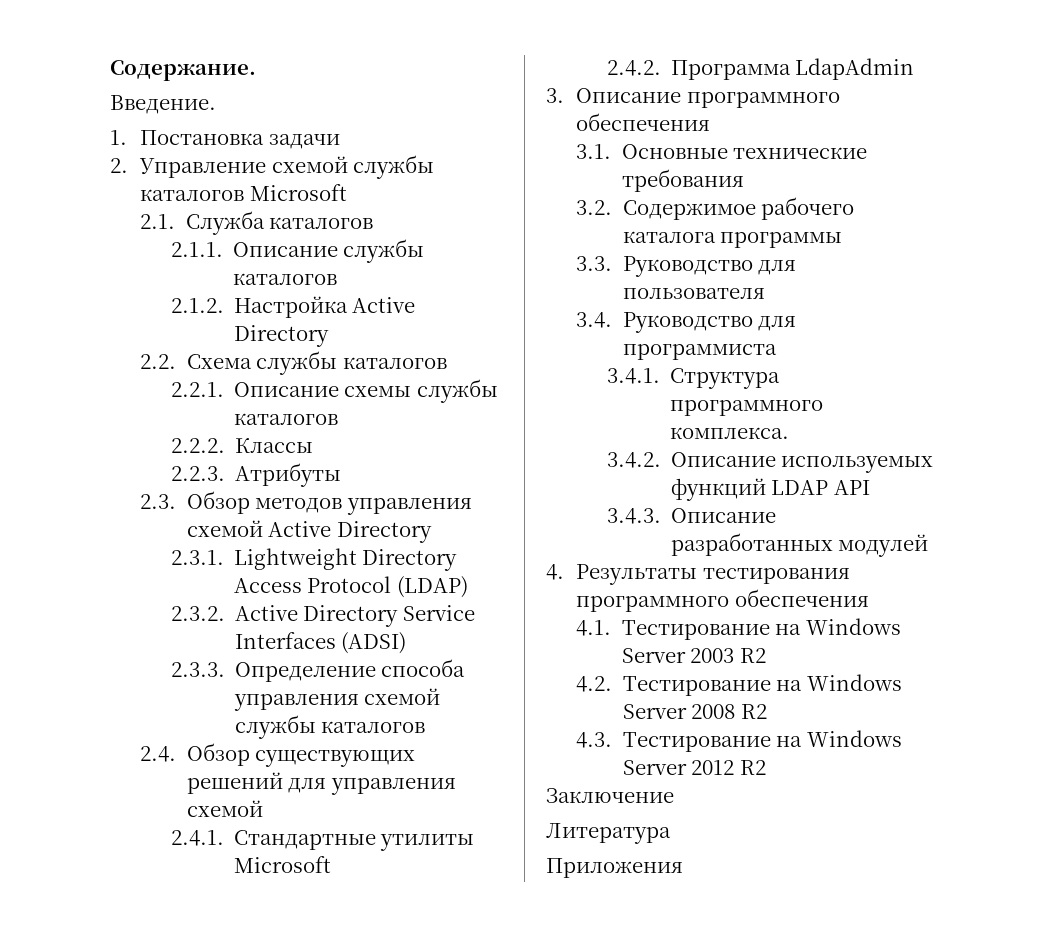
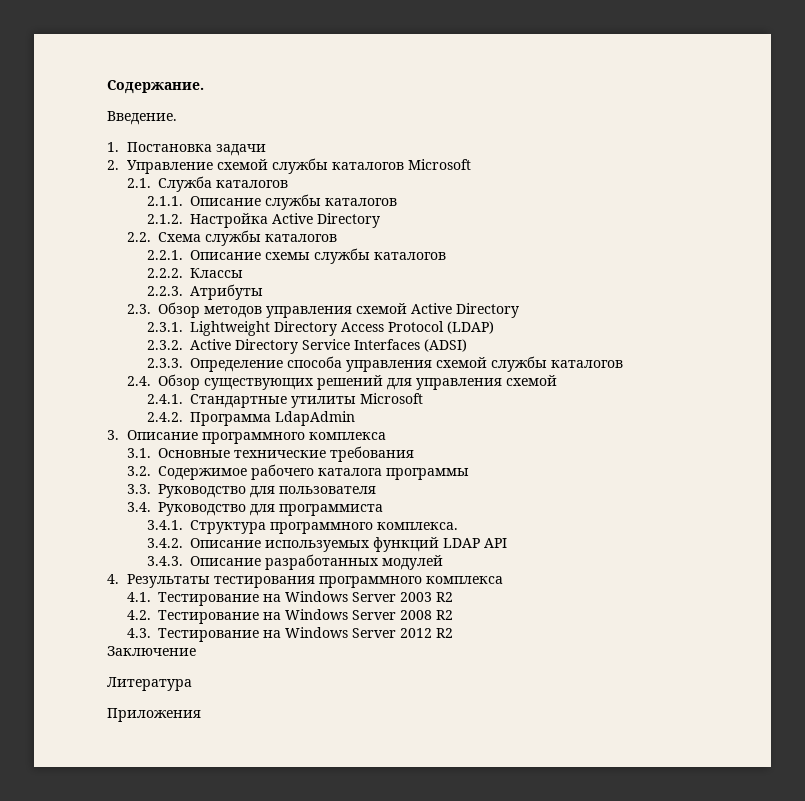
[576,113,711,131] обеспечения -> [308,432,386,440] комплекса
[734,589,869,607] обеспечения -> [425,576,503,584] комплекса

